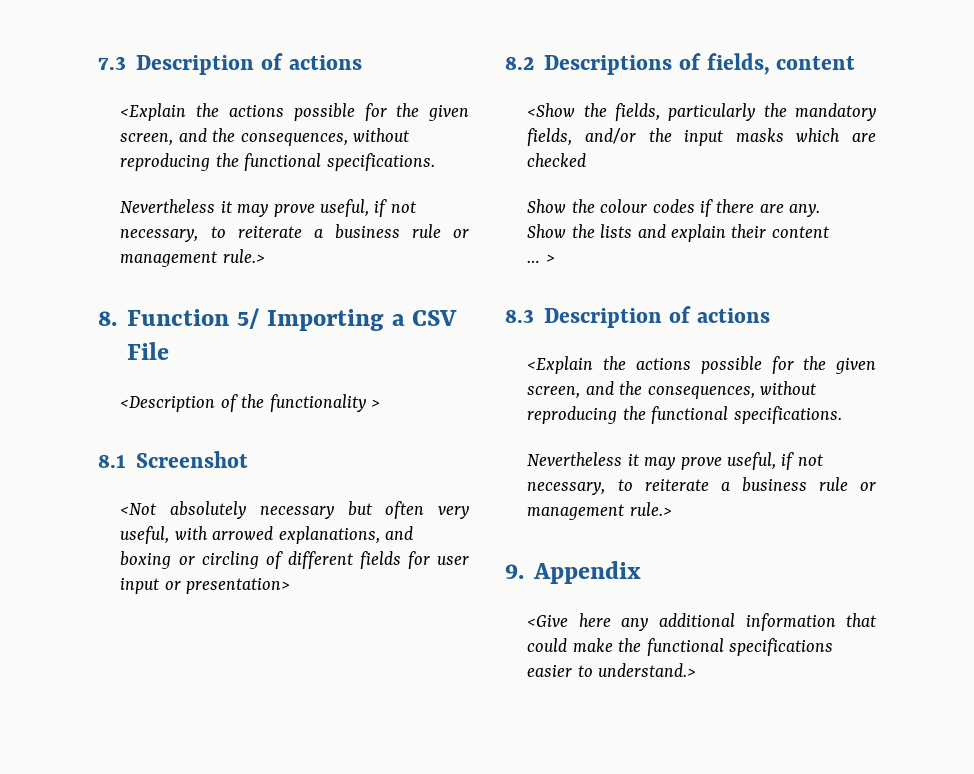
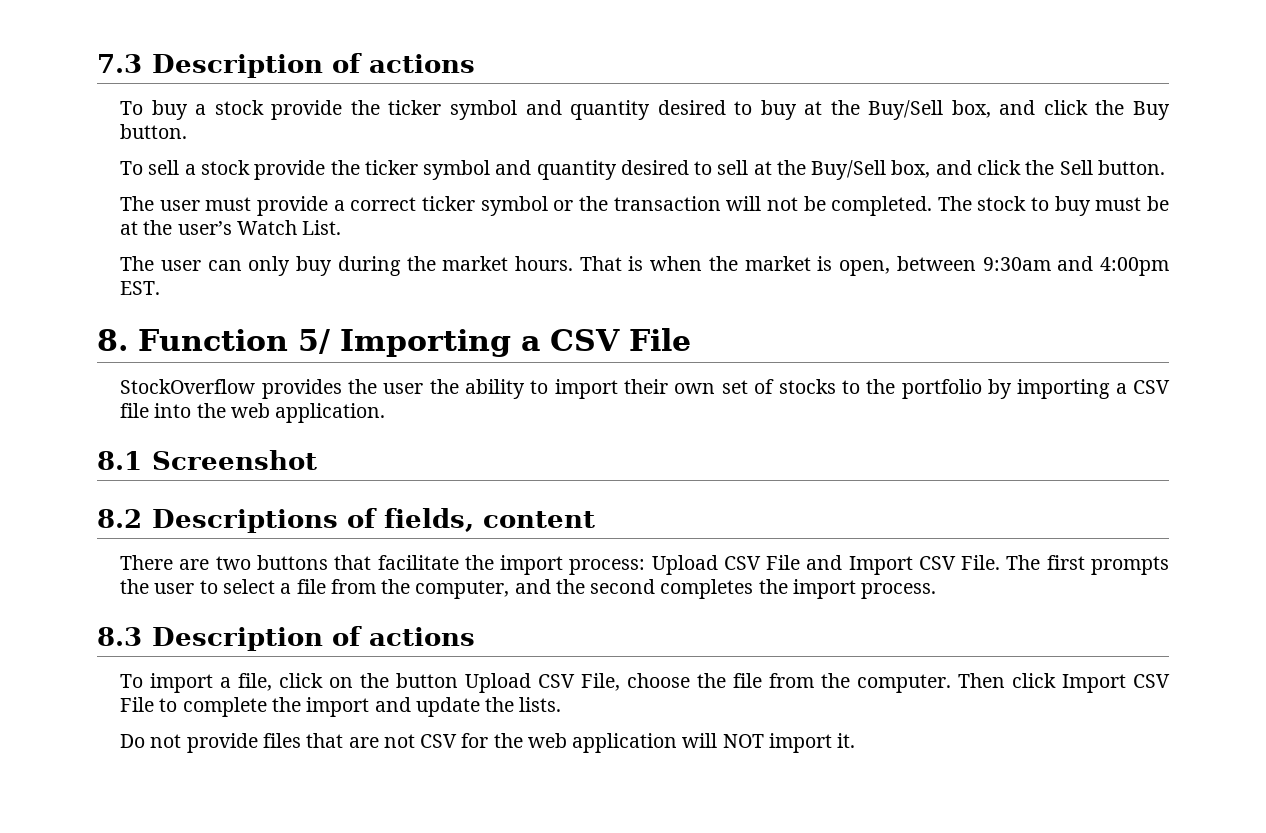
[120,103,469,121] [120,128,410,146] [120,153,435,171] [120,199,416,217] [120,224,469,242] [120,249,265,267] <Explain the actions possible for the given screen, and the consequences, without reproducing the functional specifications. // Nevertheless it may prove useful, if not necessary, to reiterate a business rule or management rule.> -> [120,100,1171,120] [120,124,188,139] [120,160,1165,180] [120,196,1169,216] [120,220,342,235] [120,256,1169,276] [120,281,161,295] To buy a stock provide the ticker symbol and quantity desired to buy at the Buy/Sell box, and click the Buy button. // To sell a stock provide the ticker symbol and quantity desired to sell at the Buy/Sell box, and click the Sell button. // The user must provide a correct ticker symbol or the transaction will not be completed. The stock to buy must be at the user’s Watch List. // The user can only buy during the market hours. That is when the market is open, between 9:30am and 4:00pm EST.
[120,394,381,412] [98,451,248,468] [120,501,469,519] [120,526,414,544] [120,551,470,569] [120,578,291,594] <Description of the functionality > // 8.1 Screenshot // <Not absolutely necessary but often very useful, with arrowed explanations, and boxing or circling of different fields for user input or presentation> -> [120,379,1170,399] [120,403,386,423] [97,450,317,470] StockOverflow provides the user the ability to import their own set of stocks to the portfolio by importing a CSV file into the web application. // 8.1 Screenshot
[527,103,876,121] [527,128,876,146] [527,153,587,167] [527,199,821,217] [527,224,829,242] [527,254,555,263] [505,306,770,328] [527,356,876,374] [527,381,817,399] [527,406,842,424] [527,452,823,470] [527,477,876,495] [527,502,672,520] [505,561,641,584] [527,613,876,631] [527,638,834,656] [527,663,697,677] <Show the fields, particularly the mandatory fields, and/or the input masks which are checked // Show the colour codes if there are any. // Show the lists and explain their content // … > // 8.3 Description of actions // <Explain the actions possible for the given screen, and the consequences, without reproducing the functional specifications. // Nevertheless it may prove useful, if not necessary, to reiterate a business rule or management rule.> // 9. Appendix // <Give here any additional information that could make the functional specifications easier to understand.> -> [120,555,1169,575] [120,579,937,599] [97,626,475,651] [120,673,1170,693] [120,697,562,717] [120,733,856,753] There are two buttons that facilitate the import process: Upload CSV File and Import CSV File. The first prompts the user to select a file from the computer, and the second completes the import process. // 8.3 Description of actions // To import a file, click on the button Upload CSV File, choose the file from the computer. Then click Import CSV File to complete the import and update the lists. // Do not provide files that are not CSV for the web application will NOT import it.

